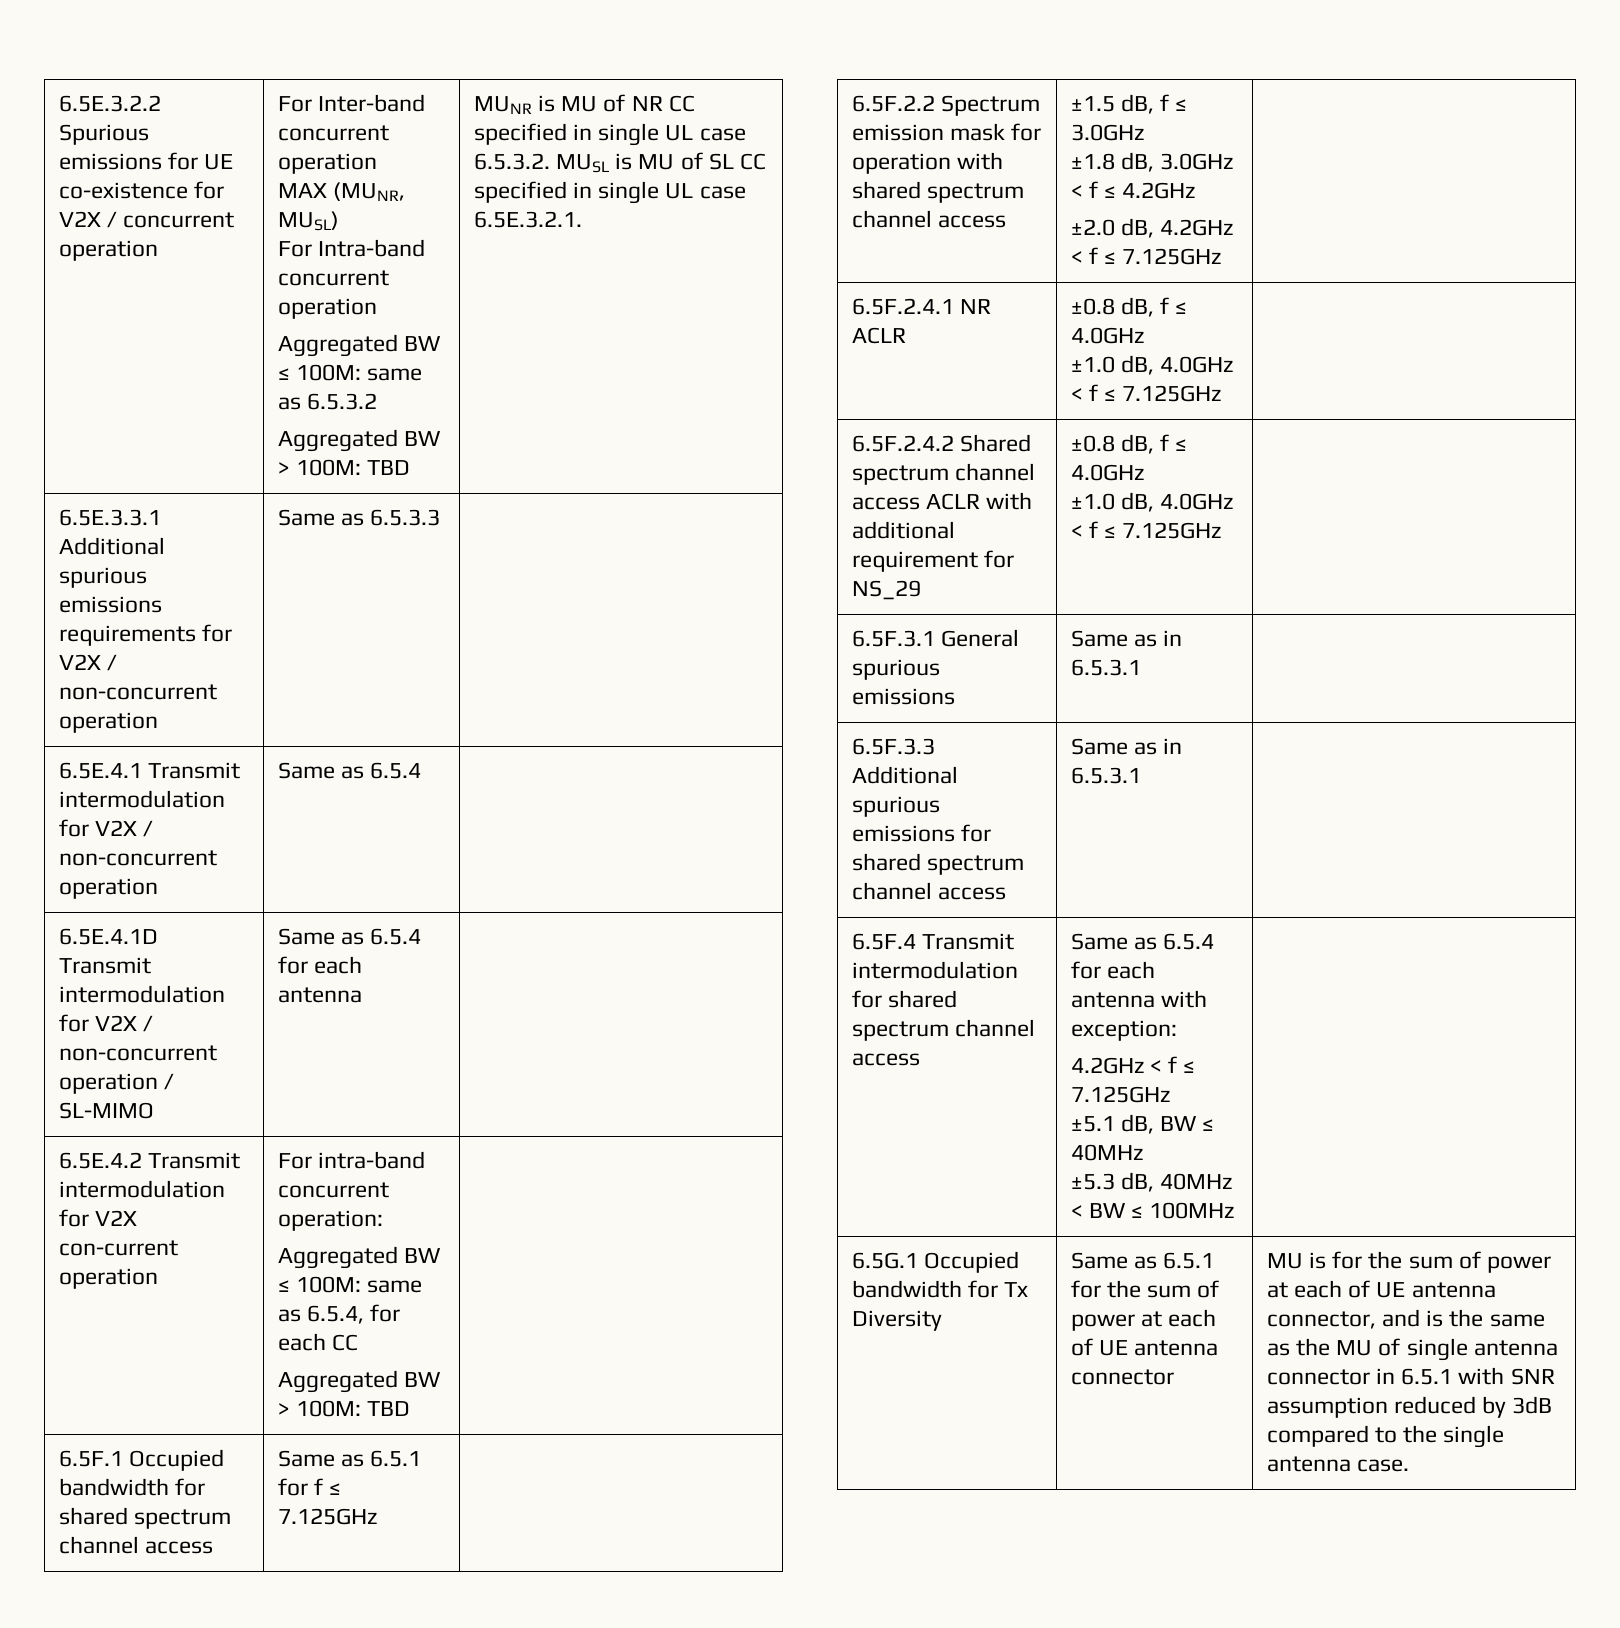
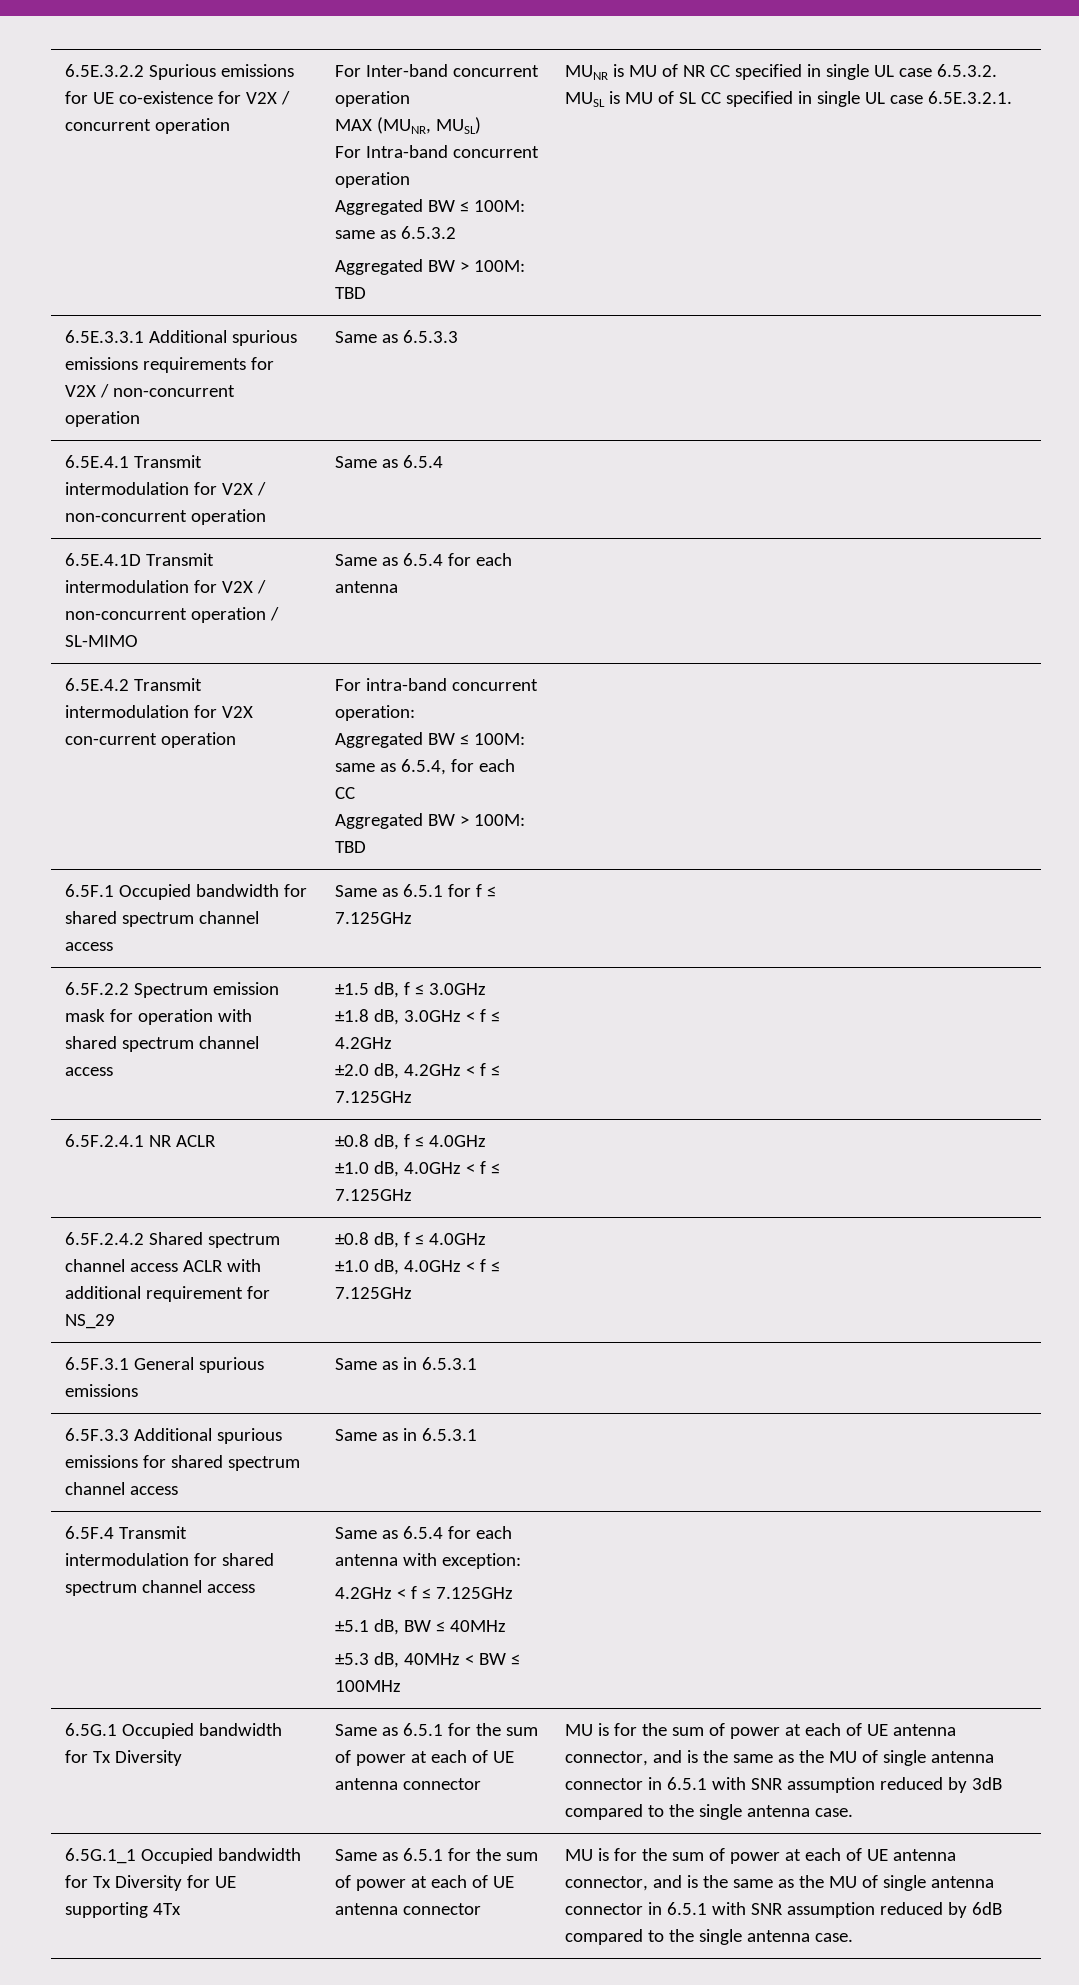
(1410, 1465) none -> [64,1848,301,1864] [64,1875,236,1891] [64,1902,181,1918] [334,1848,538,1861] [334,1875,514,1891] [334,1903,481,1915] [564,1848,956,1864] [564,1875,994,1891] [564,1902,1002,1918] [564,1929,853,1945] // 6.5G.1_1 Occupied bandwidth for Tx Diversity for UE supporting 4Tx | Same as 6.5.1 for the sum of power at each of UE antenna connector | MU is for the sum of power at each of UE antenna connector, and is the same as the MU of single antenna connector in 6.5.1 with SNR assumption reduced by 6dB compared to the single antenna case.

